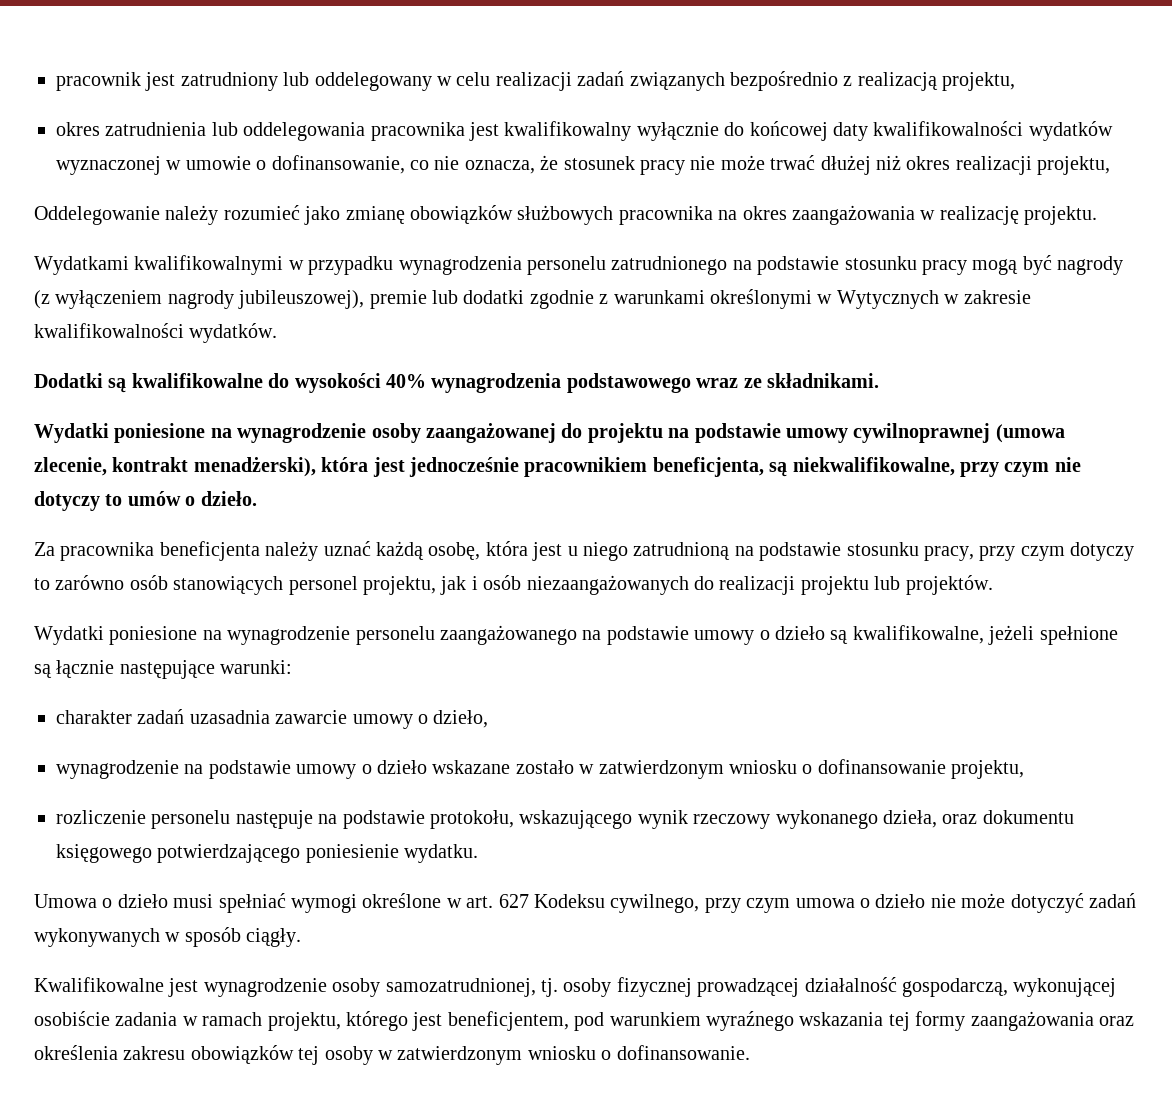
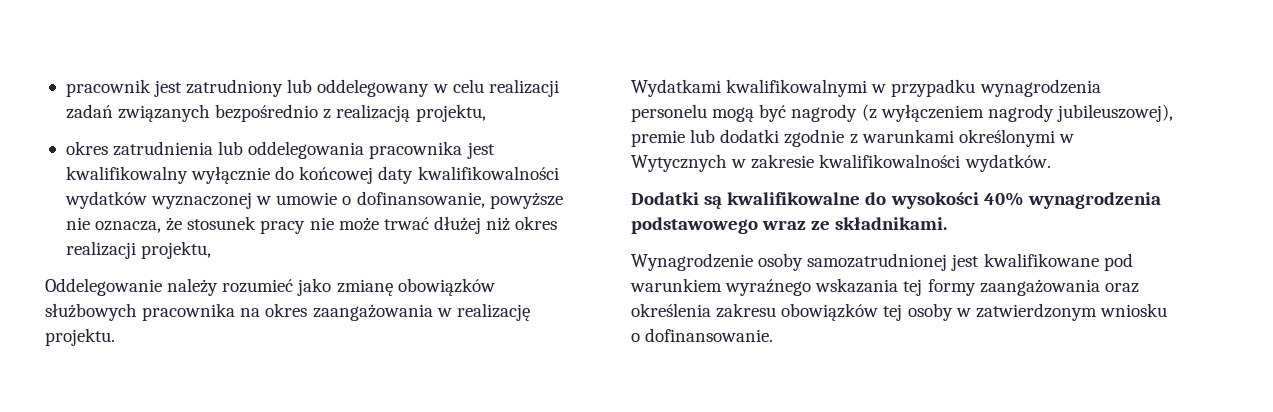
[410,160,429,170] co -> [489,192,563,209] powyższe
[611,256,967,275] zatrudnionego na podstawie stosunku pracy -> (707, 113) none
[34,423,1065,443] [34,457,1081,477] [34,491,257,511] [34,541,1135,561] [34,575,993,595] [34,625,1118,645] [34,660,293,679] [56,709,489,729] [56,759,1025,779] [56,810,1074,829] [56,844,479,863] [34,893,1136,913] [34,927,302,947] [34,977,1117,997] [34,1011,569,1031] Wydatki poniesione na wynagrodzenie osoby zaangażowanej do projektu na podstawie umowy cywilnoprawnej (umowa zlecenie, kontrakt menadżerski), która jest jednocześnie pracownikiem beneficjenta, są niekwalifikowalne, przy czym nie dotyczy to umów o dzieło. // Za pracownika beneficjenta należy uznać każdą osobę, która jest u niego zatrudnioną na podstawie stosunku pracy, przy czym dotyczy to zarówno osób stanowiących personel projektu, jak i osób niezaangażowanych do realizacji projektu lub projektów. // Wydatki poniesione na wynagrodzenie personelu zaangażowanego na podstawie umowy o dzieło są kwalifikowalne, jeżeli spełnione są łącznie następujące warunki: // charakter zadań uzasadnia zawarcie umowy o dzieło, // wynagrodzenie na podstawie umowy o dzieło wskazane zostało w zatwierdzonym wniosku o dofinansowanie projektu, // rozliczenie personelu następuje na podstawie protokołu, wskazującego wynik rzeczowy wykonanego dzieła, oraz dokumentu księgowego potwierdzającego poniesienie wydatku. // Umowa o dzieło musi spełniać wymogi określone w art. 627 Kodeksu cywilnego, przy czym umowa o dzieło nie może dotyczyć zadań wykonywanych w sposób ciągły. // Kwalifikowalne jest wynagrodzenie osoby samozatrudnionej, tj. osoby fizycznej prowadzącej działalność gospodarczą, wykonującej osobiście zadania w ramach projektu, którego jest beneficjentem, -> [631,253,1099,271] Wynagrodzenie osoby samozatrudnionej jest kwalifikowane

